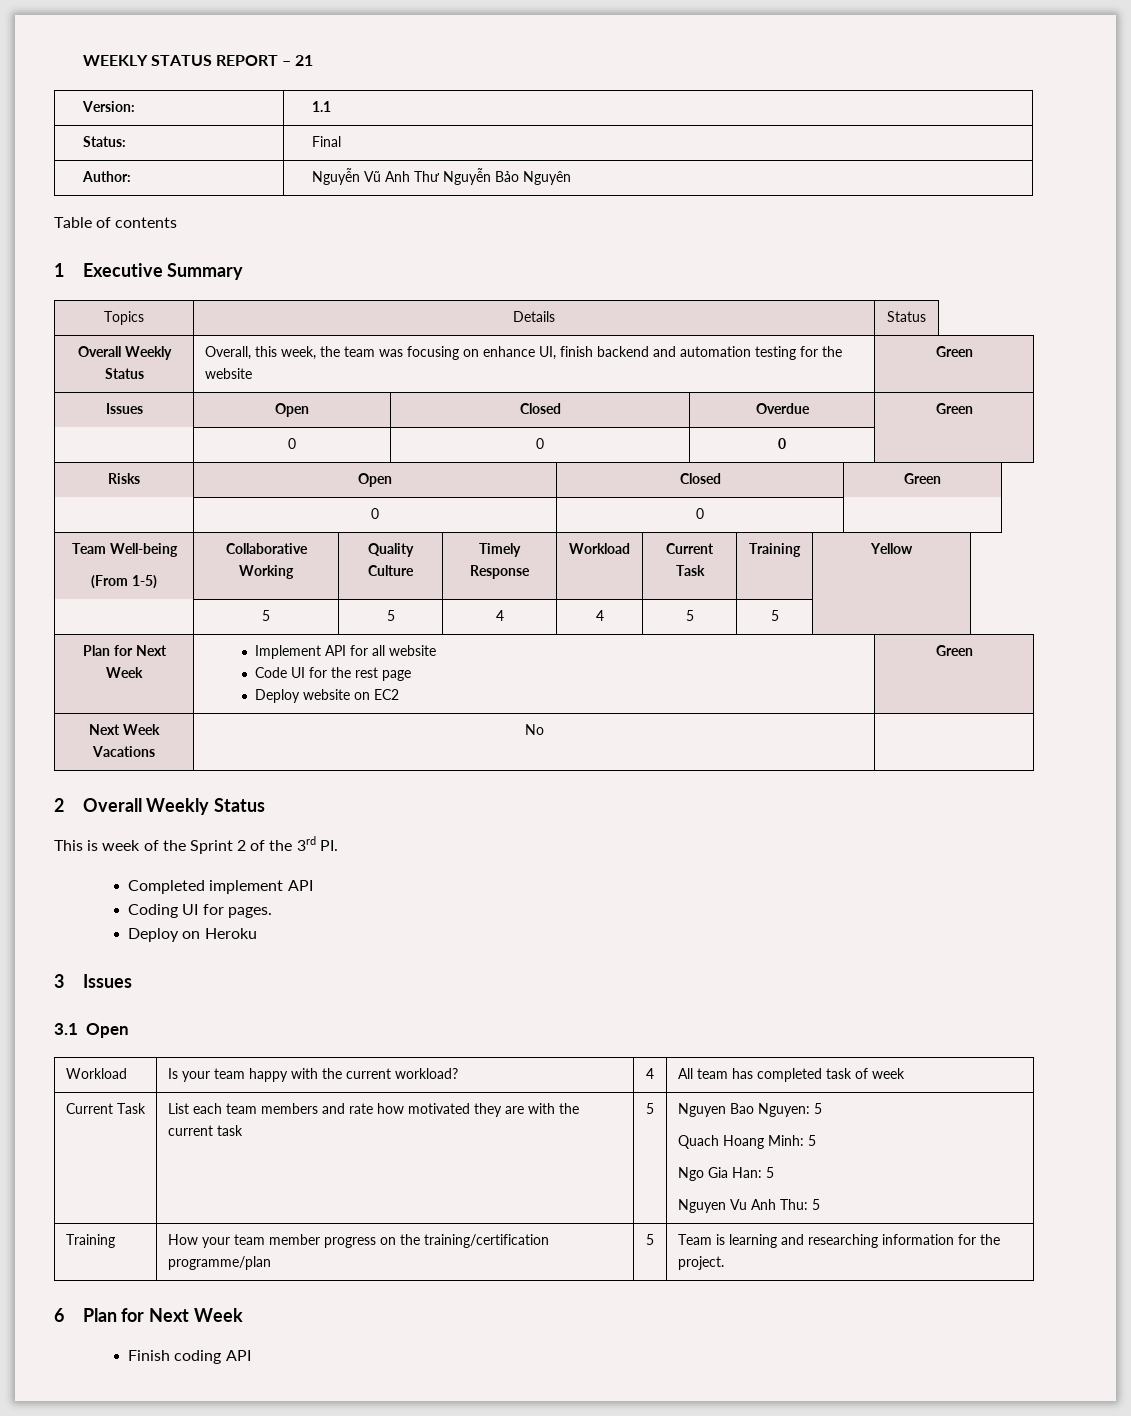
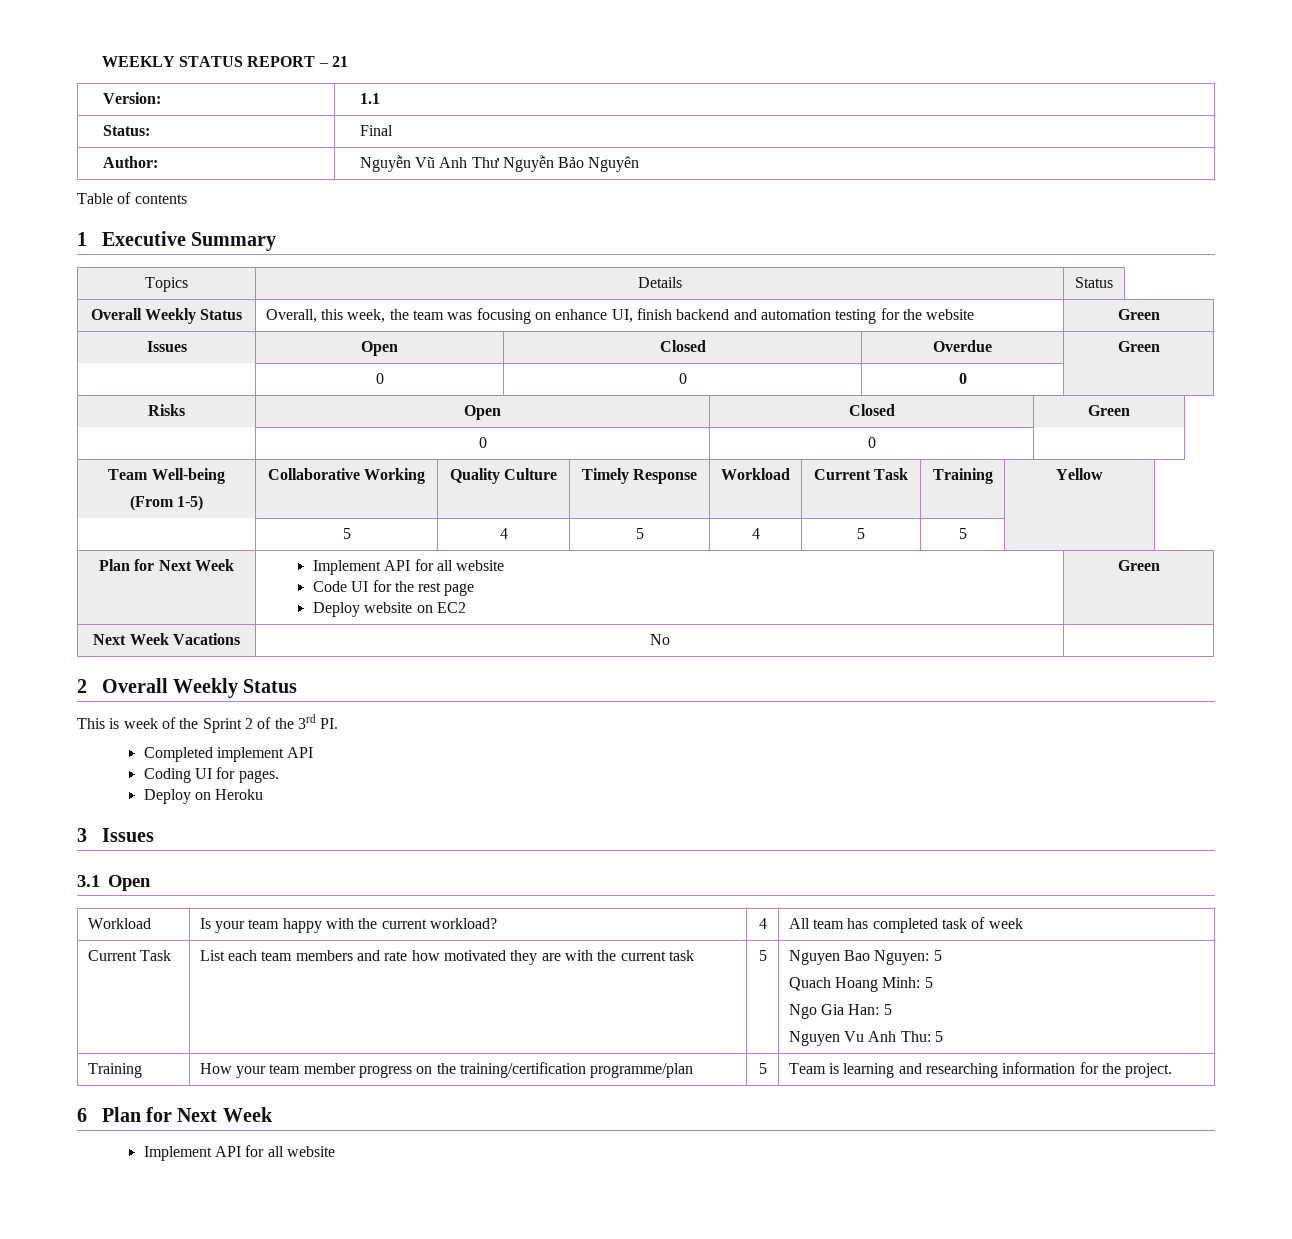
[386,610,395,621] [495,610,504,621] [595,610,604,621] | 5 | 4 | 4 -> [499,528,508,539] [635,528,644,539] [751,528,760,539] | 4 | 5 | 4
[128,1350,251,1364] Finish coding API -> [143,1145,336,1161] Implement API for all website

